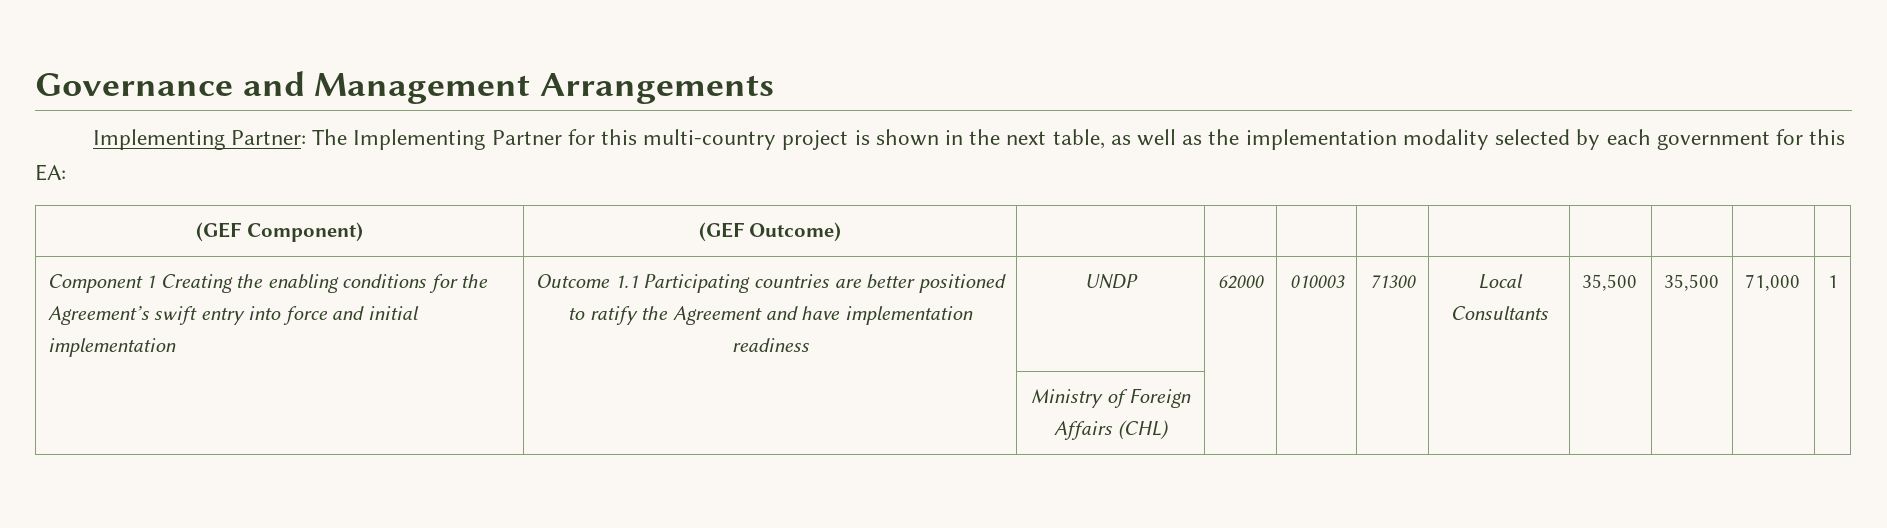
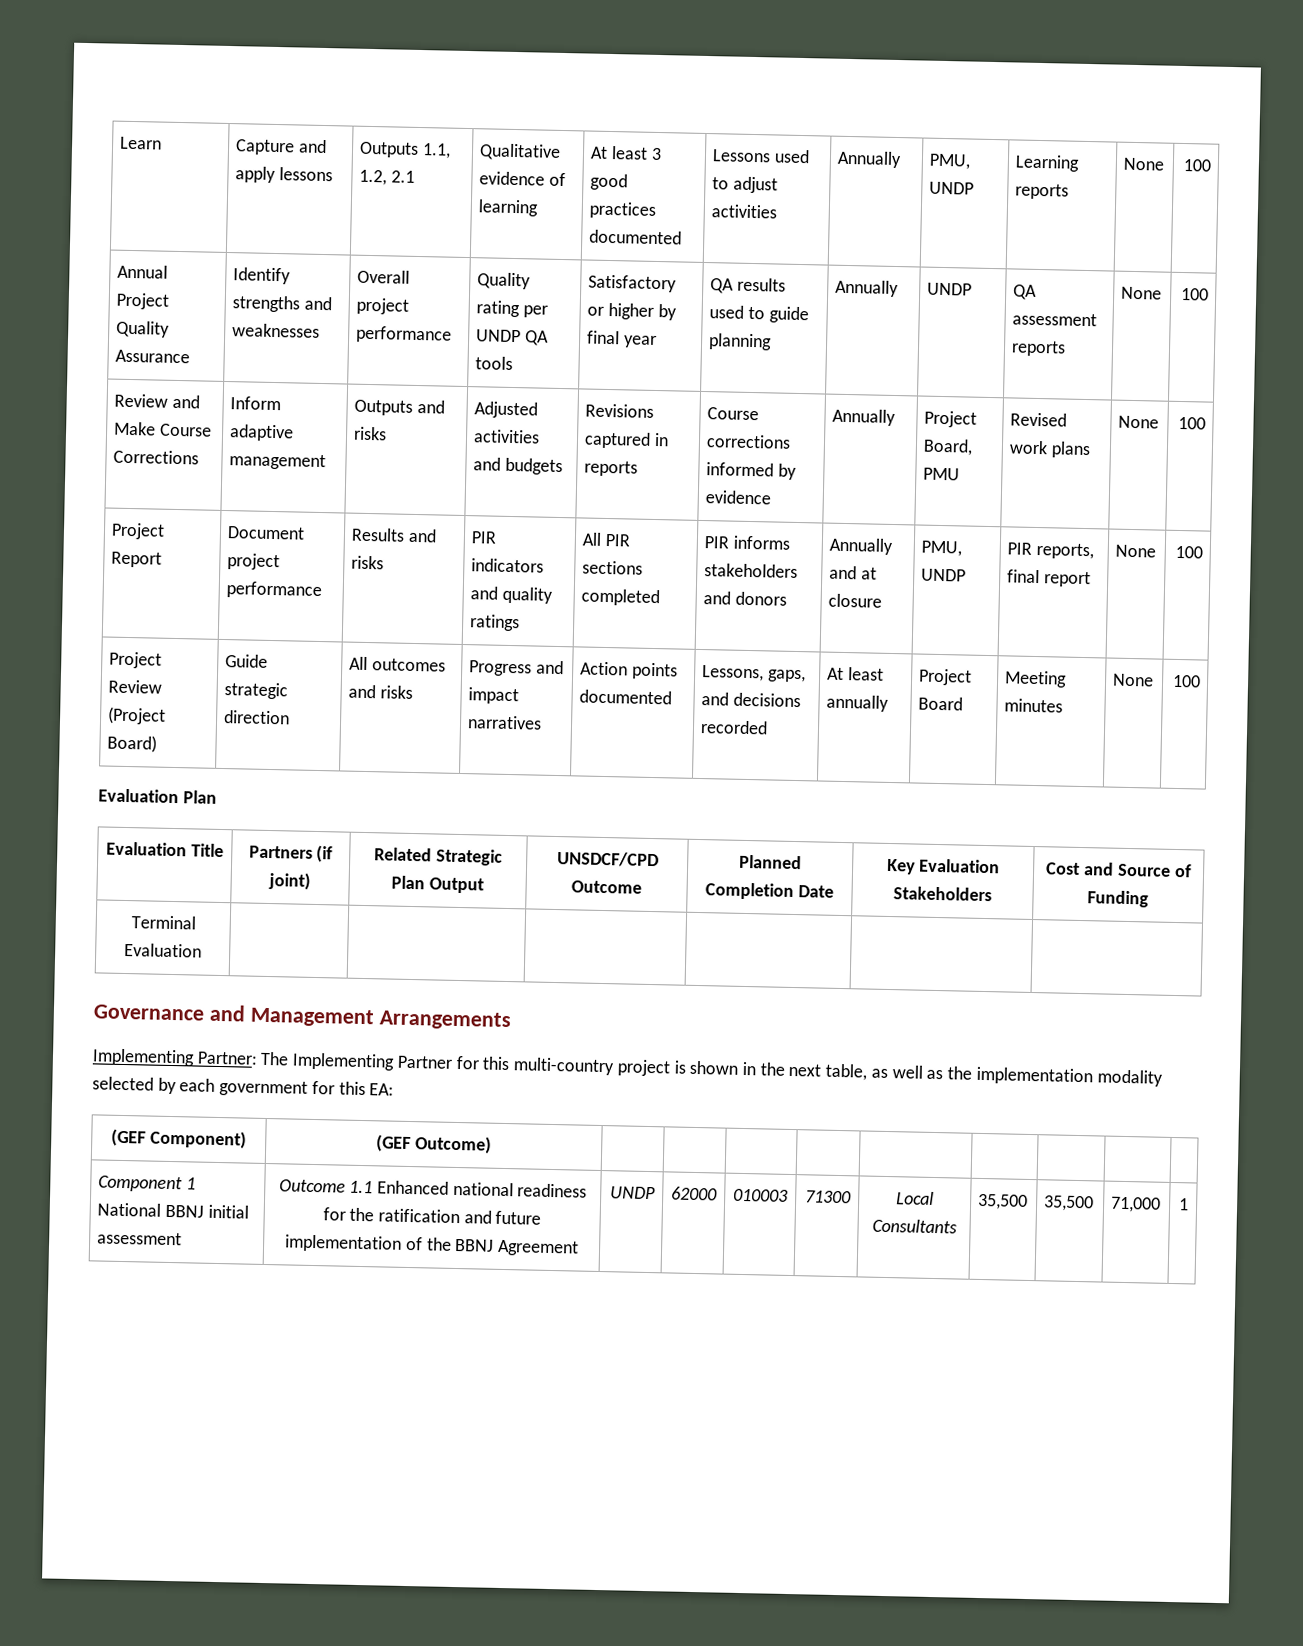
(35, 84) none -> [120,136,163,150] [235,139,327,156] [235,166,333,184] [359,141,451,159] [359,169,415,186] [479,143,562,161] [479,171,566,187] [478,199,540,217] [590,146,662,161] [590,173,629,191] [589,201,657,219] [589,229,683,245] [712,149,810,164] [712,176,778,194] [711,204,778,219] [837,150,903,169] [929,153,972,170] [929,181,975,195] [1015,154,1081,172] [1015,183,1070,200] [1123,157,1166,171] [1182,158,1212,172] [117,264,169,279] [116,292,170,310] [116,320,171,338] [115,349,191,364] [233,267,292,285] [232,295,332,313] [232,323,321,338] [357,269,411,284] [356,297,410,315] [356,325,453,344] [477,272,532,290] [476,300,548,318] [476,329,549,346] [475,356,514,371] [588,274,678,293] [587,302,677,321] [587,330,657,348] [710,277,786,294] [709,305,809,324] [708,333,773,351] [835,279,900,298] [927,282,973,296] [1013,284,1038,300] [1012,312,1098,327] [1011,340,1067,357] [1121,286,1163,300] [1180,287,1209,301] [114,393,200,409] [114,421,212,437] [113,449,200,465] [230,396,282,411] [229,424,295,442] [229,453,327,471] [354,399,445,416] [353,426,388,441] [474,401,539,419] [473,429,541,444] [473,457,563,476] [585,403,655,418] [584,431,669,449] [584,460,639,477] [707,407,760,421] [706,434,792,449] [706,462,797,480] [705,490,772,505] [832,408,897,427] [924,410,978,428] [923,438,974,456] [923,467,961,481] [1010,412,1068,427] [1009,440,1091,459] [1118,415,1160,429] [1177,416,1206,430] [111,522,166,540] [111,551,163,568] [227,526,306,540] [227,553,281,571] [226,581,323,600] [351,527,437,543] [351,555,385,570] [471,531,498,544] [471,558,545,573] [470,586,553,604] [469,614,521,632] [582,532,631,547] [582,560,644,575] [581,588,661,607] [704,535,791,550] [704,563,799,579] [703,591,787,606] [829,537,895,556] [829,565,877,580] [828,593,883,608] [921,540,963,557] [921,568,967,582] [1007,542,1094,560] [1007,569,1091,588] [1115,544,1157,558] [1174,545,1203,559] [109,651,163,669] [108,679,163,694] [107,706,167,725] [107,734,158,753] [225,654,269,668] [224,682,289,700] [223,710,291,725] [349,656,446,672] [348,684,413,699] [469,660,564,677] [468,687,520,705] [467,715,543,730] [580,661,678,680] [579,689,673,705] [702,665,806,683] [701,692,801,708] [700,720,769,735] [827,667,884,681] [826,694,890,712] [918,668,973,686] [918,696,964,711] [1004,670,1068,688] [1004,698,1064,713] [1112,673,1155,687] [1171,674,1201,688] [98,788,217,804] [106,841,224,858] [248,844,334,863] [267,871,311,890] [374,847,503,866] [391,875,484,894] [556,851,659,868] [571,880,642,894] [739,854,802,870] [705,882,834,901] [885,858,1001,875] [893,886,992,902] [1046,862,1192,878] [1087,890,1149,908] [130,915,196,930] [124,942,202,958] Learn | Capture and apply lessons | Outputs 1.1, 1.2, 2.1 | Qualitative evidence of learning | At least 3 good practices documented | Lessons used to adjust activities | Annually | PMU, UNDP | Learning reports | None | 100 // Annual Project Quality Assurance | Identify strengths and weaknesses | Overall project performance | Quality rating per UNDP QA tools | Satisfactory or higher by final year | QA results used to guide planning | Annually | UNDP | QA assessment reports | None | 100 // Review and Make Course Corrections | Inform adaptive management | Outputs and risks | Adjusted activities and budgets | Revisions captured in reports | Course corrections informed by evidence | Annually | Project Board, PMU | Revised work plans | None | 100 // Project Report | Document project performance | Results and risks | PIR indicators and quality ratings | All PIR sections completed | PIR informs stakeholders and donors | Annually and at closure | PMU, UNDP | PIR reports, final report | None | 100 // Project Review (Project Board) | Guide strategic direction | All outcomes and risks | Progress and impact narratives | Action points documented | Lessons, gaps, and decisions recorded | At least annually | Project Board | Meeting minutes | None | 100 // Evaluation Plan // Evaluation Title | Partners (if joint) | Related Strategic Plan Output | UNSDCF/CPD Outcome | Planned Completion Date | Key Evaluation Stakeholders | Cost and Source of Funding // Terminal Evaluation | | | | | | //
[160,274,489,293] [47,305,419,325] [47,338,176,357] [536,274,1006,293] [568,306,973,325] [731,338,810,352] Creating the enabling conditions for the Agreement’s swift entry into force and initial implementation | Outcome 1.1 Participating countries are better positioned to ratify the Agreement and have implementation readiness -> [97,1202,249,1219] [97,1231,183,1246] [278,1179,588,1198] [322,1207,542,1225] [284,1234,579,1257] National BBNJ initial assessment | Outcome 1.1 Enhanced national readiness for the ratification and future implementation of the BBNJ Agreement
[1030,388,1192,408] [1054,420,1169,440] // | | Ministry of Foreign Affairs (CHL) | | | | | | | | -> (1189, 1204) none

